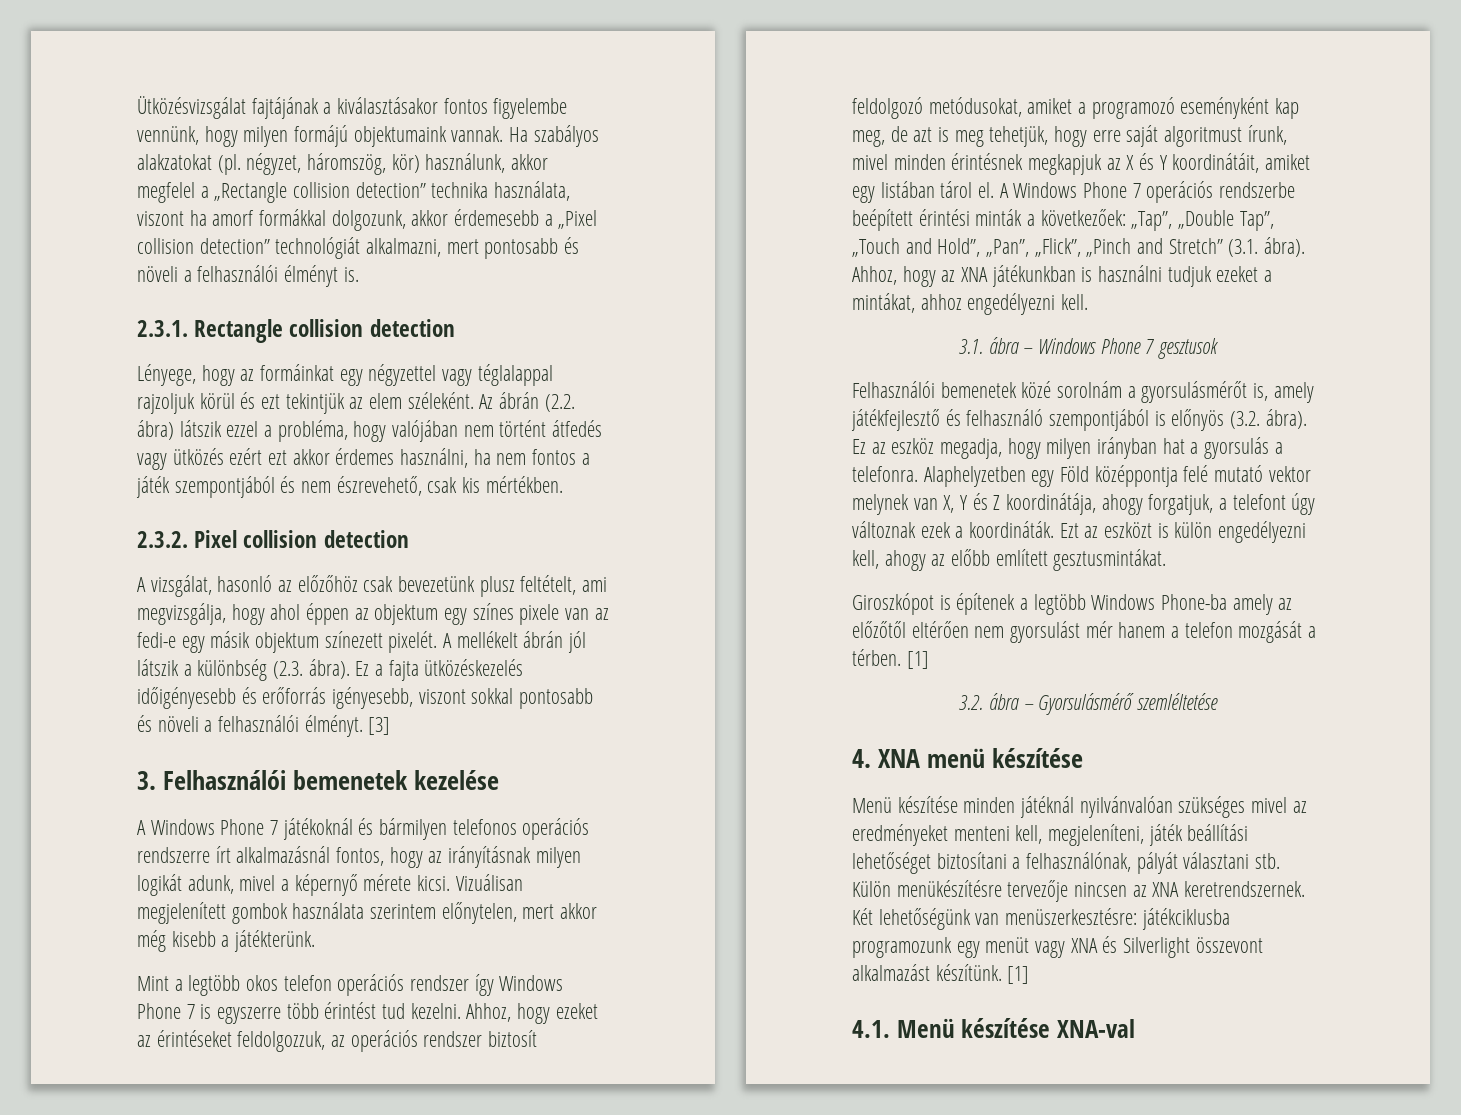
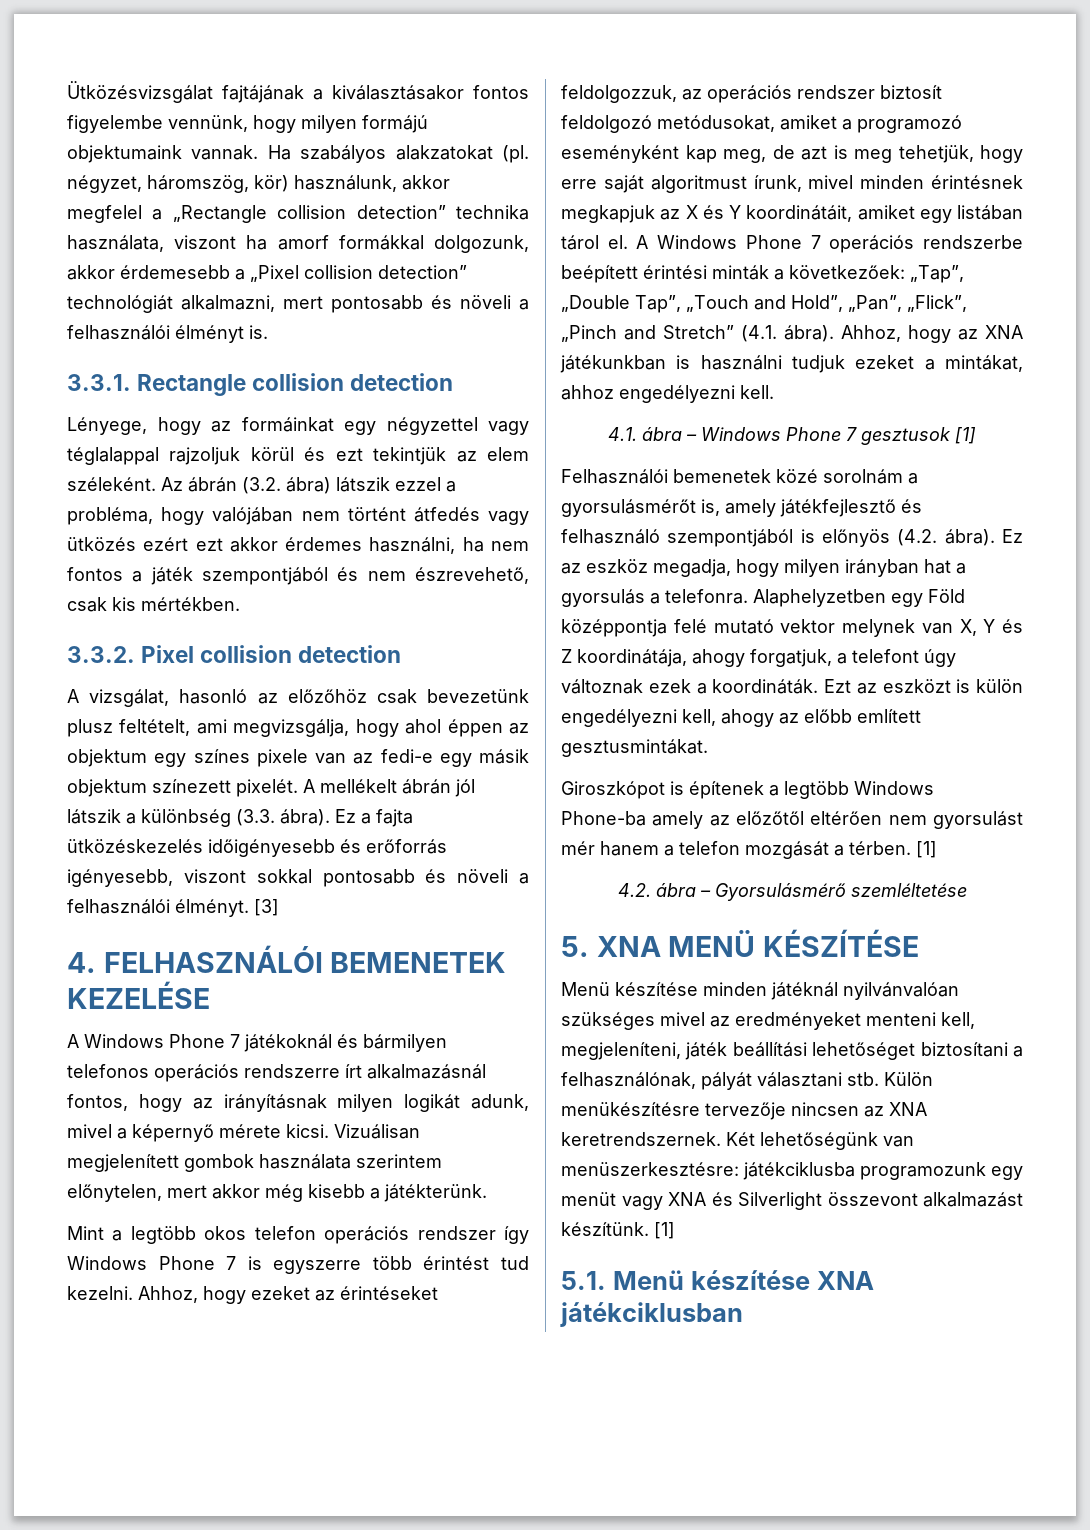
[137,320,188,337] 2.3.1. -> [67,374,131,391] 3.3.1.
[544,394,575,412] (2.2. -> [242,477,281,494] (3.2.
[137,531,188,548] 2.3.2. -> [67,646,135,663] 3.3.2.
[273,661,304,679] (2.3. -> [236,809,275,826] (3.3.
[137,770,499,790] 3. Felhasználói bemenetek kezelése -> [67,945,507,973] [67,981,210,1009] 4. FELHASZNÁLÓI BEMENETEK KEZELÉSE
[1228,239,1259,257] (3.1. -> [741,325,777,342] (4.1.
[958,339,983,354] 3.1. -> [608,427,637,441] 4.1.
(1219, 348) none -> [955,427,976,444] [1]
[1230,411,1261,429] (3.2. -> [897,529,938,546] (4.2.
[959,695,984,710] 3.2. -> [617,883,651,897] 4.2.
[852,748,1083,768] 4. XNA menü készítése -> [561,929,920,957] 5. XNA MENÜ KÉSZÍTÉSE
[852,1018,1135,1038] 4.1. Menü készítése XNA-val -> [561,1270,874,1290] [560,1302,743,1327] 5.1. Menü készítése XNA játékciklusban

